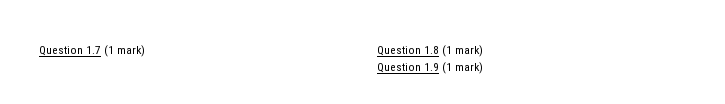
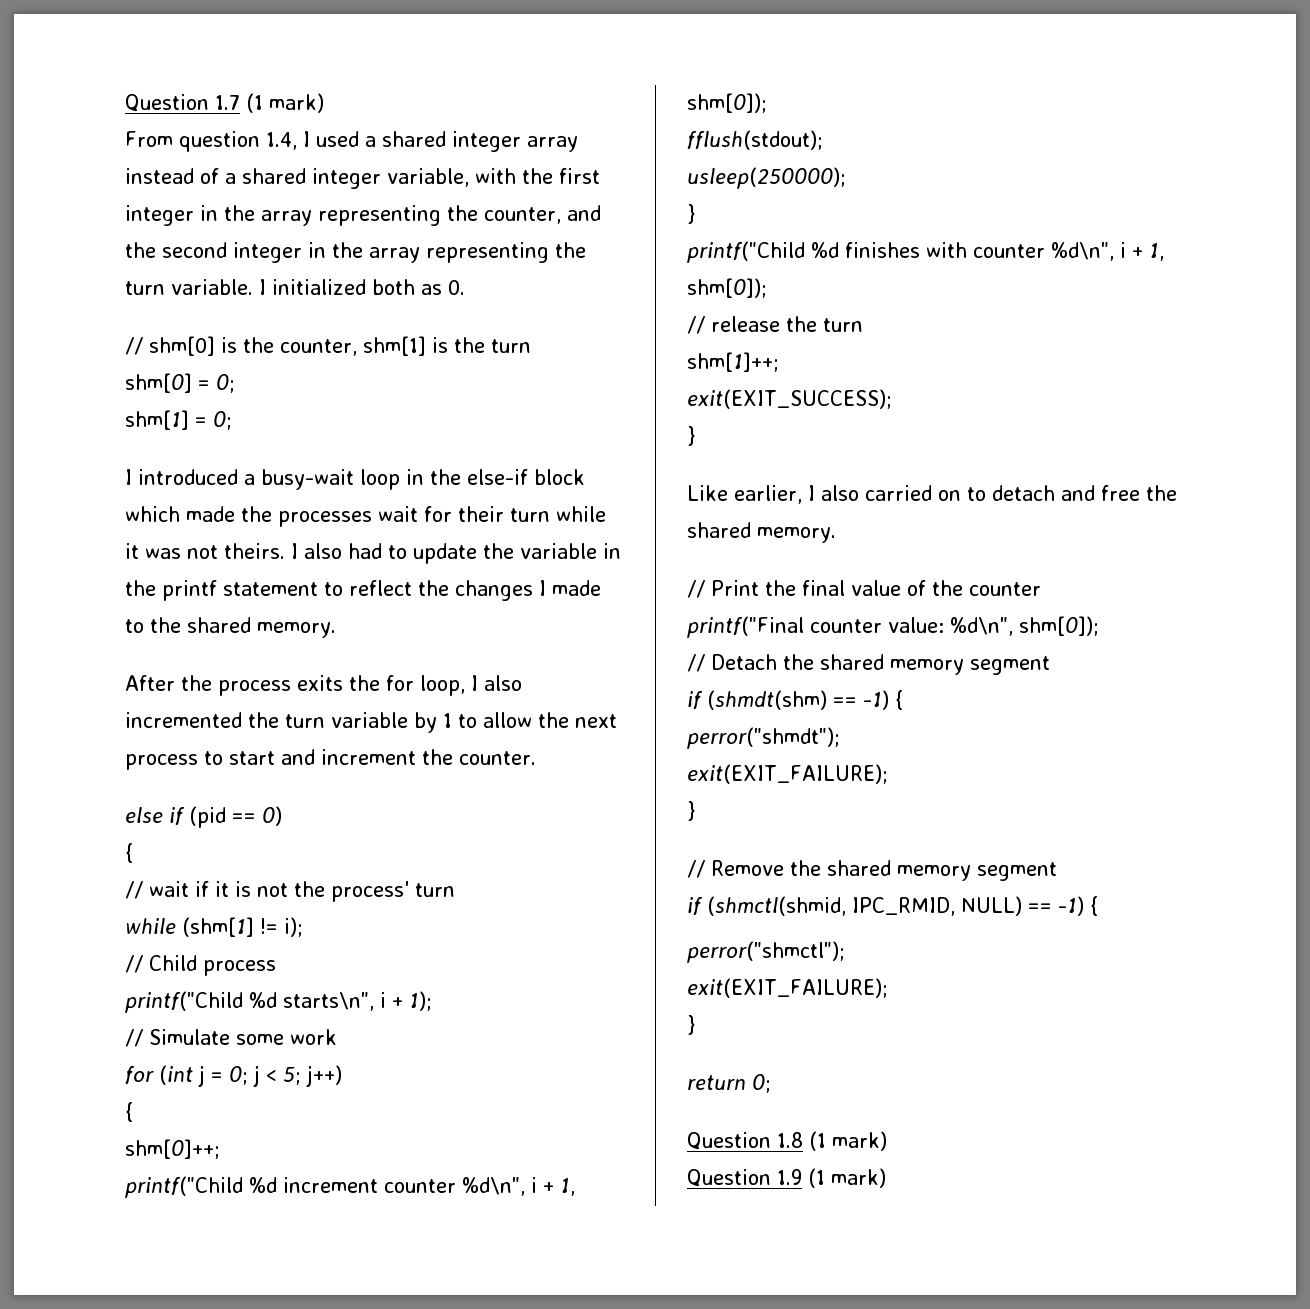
(146, 51) none -> [125,131,578,152] [125,168,600,189] [125,205,601,226] [125,242,586,263] [125,279,465,295] [125,336,531,356] [125,373,235,393] [125,410,232,430] [125,469,585,490] [125,506,606,527] [125,543,621,564] [125,580,601,601] [125,617,336,638] [125,675,522,696] [125,712,617,733] [125,749,536,770] [125,806,282,828] [125,843,133,863] [125,881,455,902] [125,917,303,937] [125,955,276,976] [125,991,432,1013] [125,1029,337,1047] [125,1065,342,1087] [125,1102,133,1122] [125,1139,220,1159] [125,1176,575,1198] [687,93,767,113] [687,130,823,150] [687,167,846,189] [687,204,696,224] [687,241,1164,263] [687,278,767,298] [687,316,863,334] [687,352,779,372] [687,389,892,409] [687,426,696,446] [687,485,1177,504] [687,522,836,543] [687,580,1041,598] [687,616,1099,638] [687,654,1050,675] [687,690,903,710] [687,727,840,749] [687,764,888,784] [687,801,696,821] [687,860,1057,881] [687,896,1098,916] [687,941,845,963] [687,978,888,998] [687,1015,696,1035] [687,1074,771,1093] // From question 1.4, I used a shared integer array instead of a shared integer variable, with the first integer in the array representing the counter, and the second integer in the array representing the turn variable. I initialized both as 0. // // shm[0] is the counter, shm[1] is the turn // shm[0] = 0; // shm[1] = 0; // I introduced a busy-wait loop in the else-if block which made the processes wait for their turn while it was not theirs. I also had to update the variable in the printf statement to reflect the changes I made to the shared memory. // After the process exits the for loop, I also incremented the turn variable by 1 to allow the next process to start and increment the counter. // else if (pid == 0) // { // // wait if it is not the process' turn // while (shm[1] != i); // // Child process // printf("Child %d starts\n", i + 1); // // Simulate some work // for (int j = 0; j < 5; j++) // { // shm[0]++; // printf("Child %d increment counter %d\n", i + 1, shm[0]); // fflush(stdout); // usleep(250000); // } // printf("Child %d finishes with counter %d\n", i + 1, shm[0]); // // release the turn // shm[1]++; // exit(EXIT_SUCCESS); // } // Like earlier, I also carried on to detach and free the shared memory. // // Print the final value of the counter // printf("Final counter value: %d\n", shm[0]); // // Detach the shared memory segment // if (shmdt(shm) == -1) { // perror("shmdt"); // exit(EXIT_FAILURE); // } // // Remove the shared memory segment // if (shmctl(shmid, IPC_RMID, NULL) == -1) { // perror("shmctl"); // exit(EXIT_FAILURE); // } // return 0;

